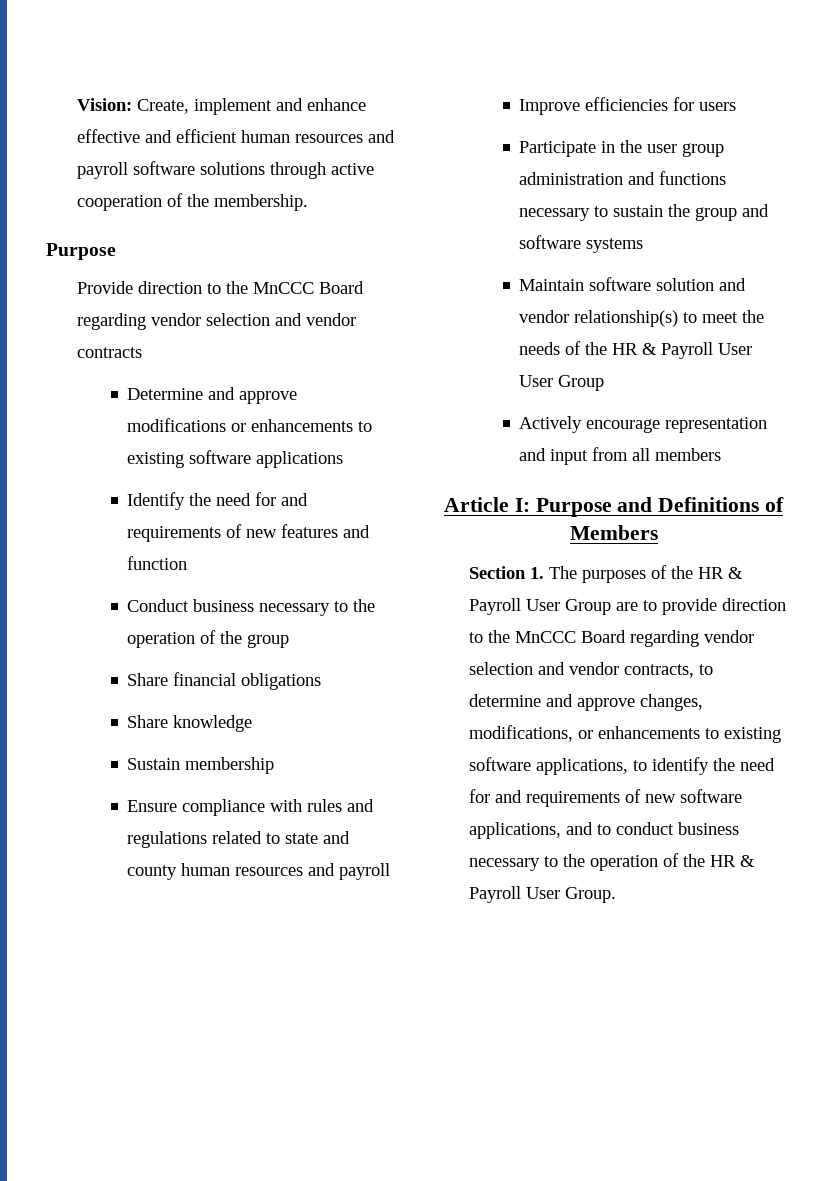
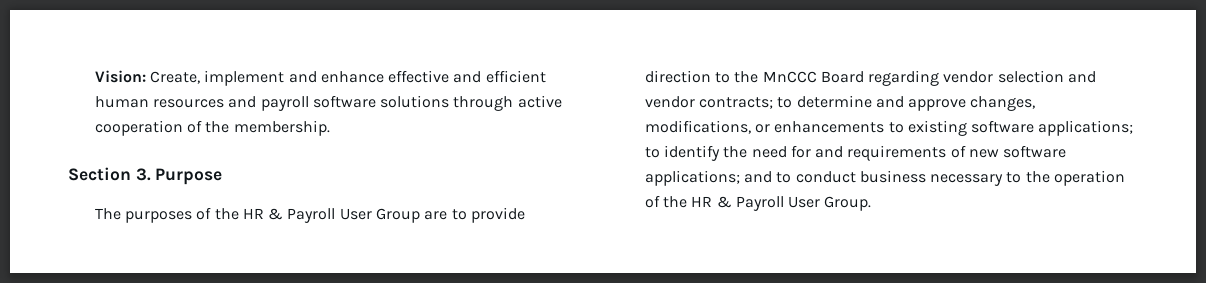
(308, 202) none -> [68,167,151,181] Section 3.
[76,281,364,294] [76,313,356,330] [76,347,142,358] [127,387,298,404] [127,418,373,432] [127,450,344,468] [127,492,309,510] [127,524,371,542] [127,556,188,570] [127,599,376,616] [127,630,290,648] [127,672,322,690] [127,715,253,732] [127,757,275,774] [127,799,375,816] [127,831,351,848] [127,863,391,880] [519,97,737,115] [519,140,725,157] [519,171,727,185] [519,204,770,221] [519,235,644,253] [519,277,747,291] [519,310,765,327] [519,341,753,359] [519,375,605,391] [519,416,768,433] [519,447,722,465] [443,497,785,517] [569,525,658,540] [468,566,544,579] Provide direction to the MnCCC Board regarding vendor selection and vendor contracts // Determine and approve modifications or enhancements to existing software applications // Identify the need for and requirements of new features and function // Conduct business necessary to the operation of the group // Share financial obligations // Share knowledge // Sustain membership // Ensure compliance with rules and regulations related to state and county human resources and payroll // Improve efficiencies for users // Participate in the user group administration and functions necessary to sustain the group and software systems // Maintain software solution and vendor relationship(s) to meet the needs of the HR & Payroll User User Group // Actively encourage representation and input from all members // Article I: Purpose and Definitions of Members // Section 1. -> (223, 176) none
[623,664,694,678] contracts, -> [698,97,773,109] contracts;
[535,758,628,775] applications, -> [1038,120,1134,136] applications;
[468,822,561,839] applications, -> [644,170,740,186] applications;

